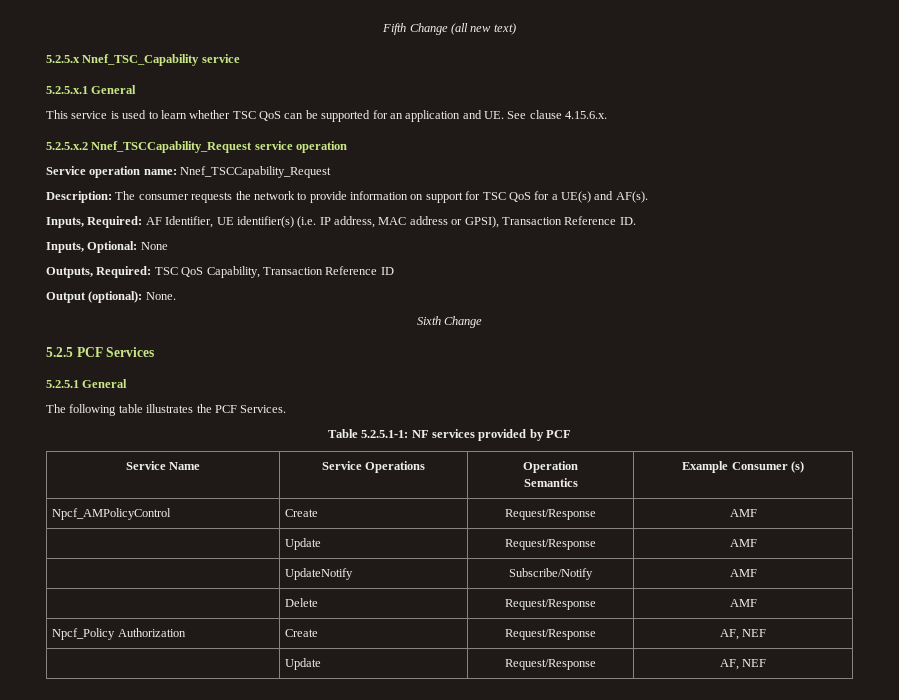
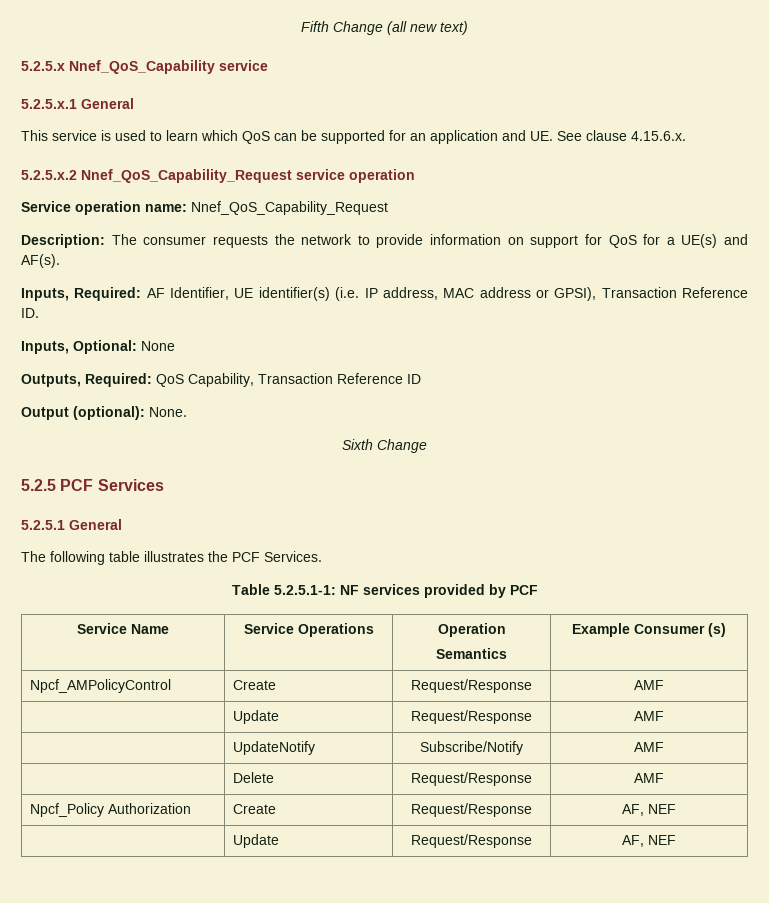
[82,54,200,66] Nnef_TSC_Capability -> [69,60,215,74] Nnef_QoS_Capability
[189,110,256,119] whether TSC -> [201,130,238,141] which
[91,141,253,153] Nnef_TSCCapability_Request -> [81,169,292,183] Nnef_QoS_Capability_Request
[180,166,332,178] Nnef_TSCCapability_Request -> [191,201,388,215] Nnef_QoS_Capability_Request
[482,192,506,200] TSC -> (602, 239) none
[154,267,178,275] TSC -> (152, 380) none

